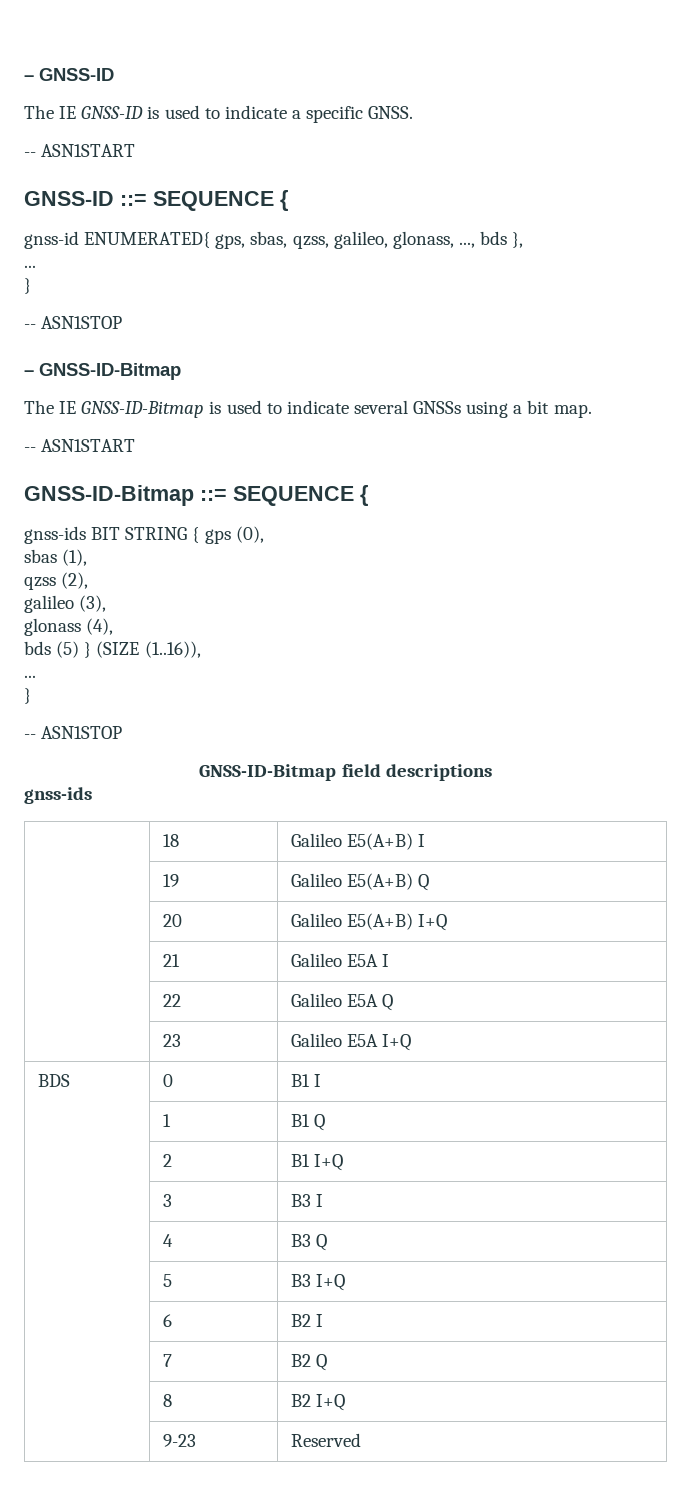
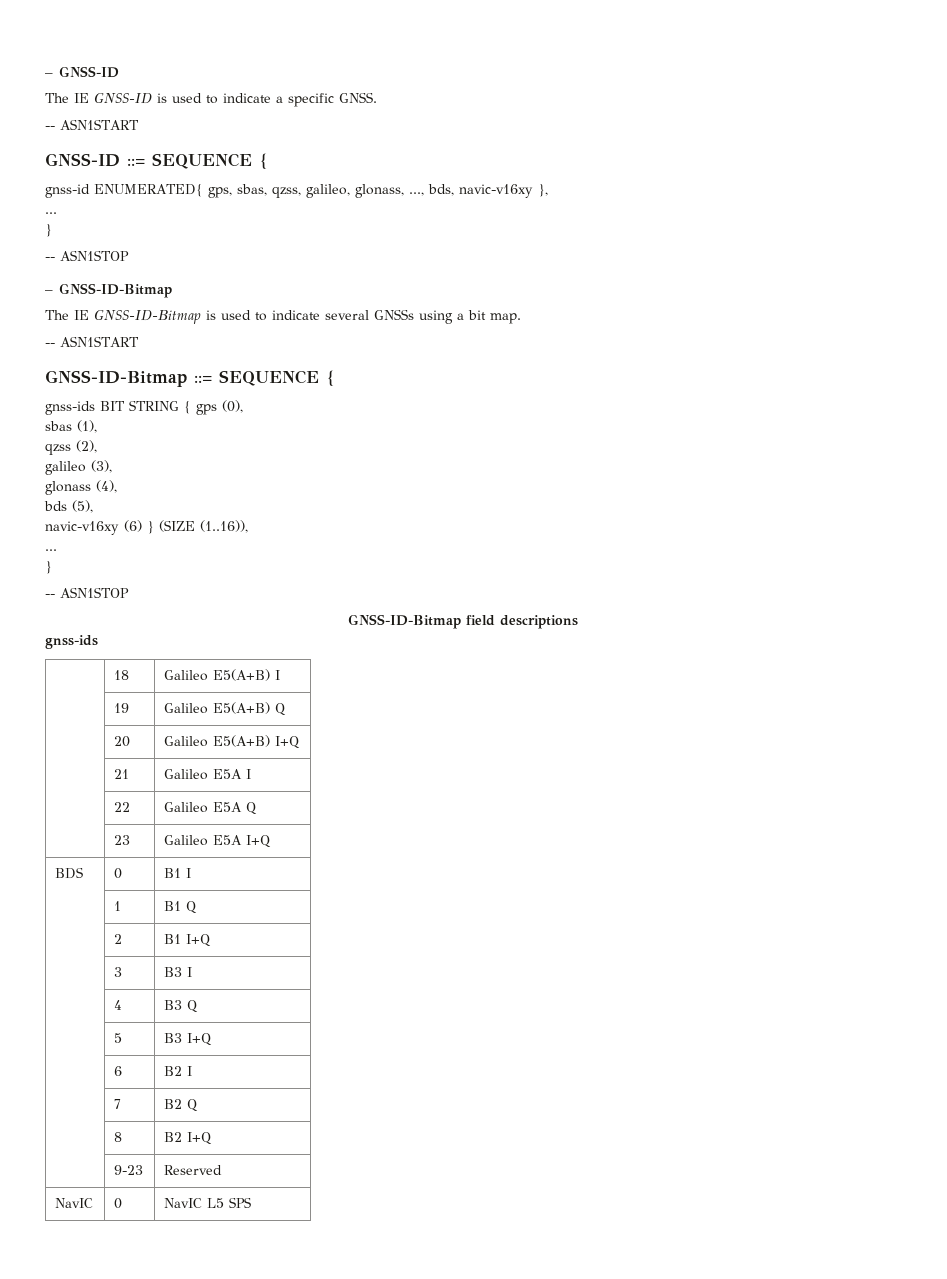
[480,231,508,245] bds -> [428,184,533,198] bds, navic-v16xy
[56,641,80,658] (5) -> [72,500,93,513] [45,520,142,535] (5), // navic-v16xy (6)
(361, 1440) none -> [55,1198,94,1208] [114,1198,123,1209] [164,1197,252,1208] // NavIC | 0 | NavIC L5 SPS

